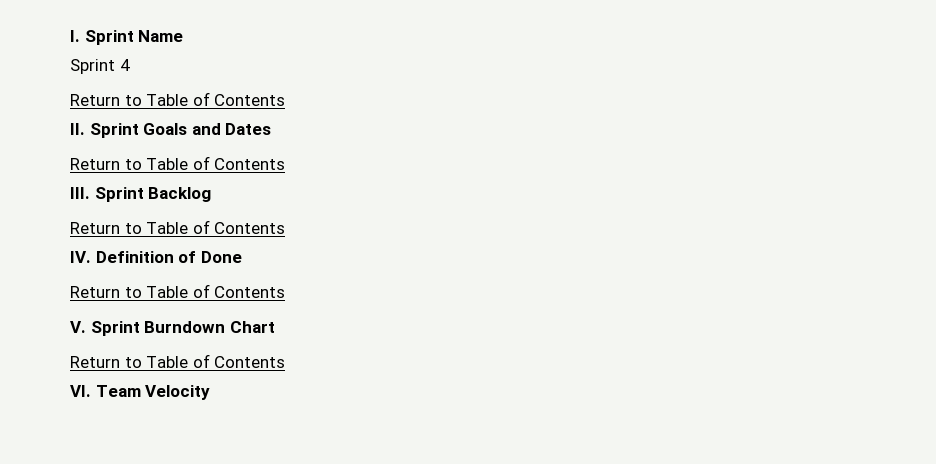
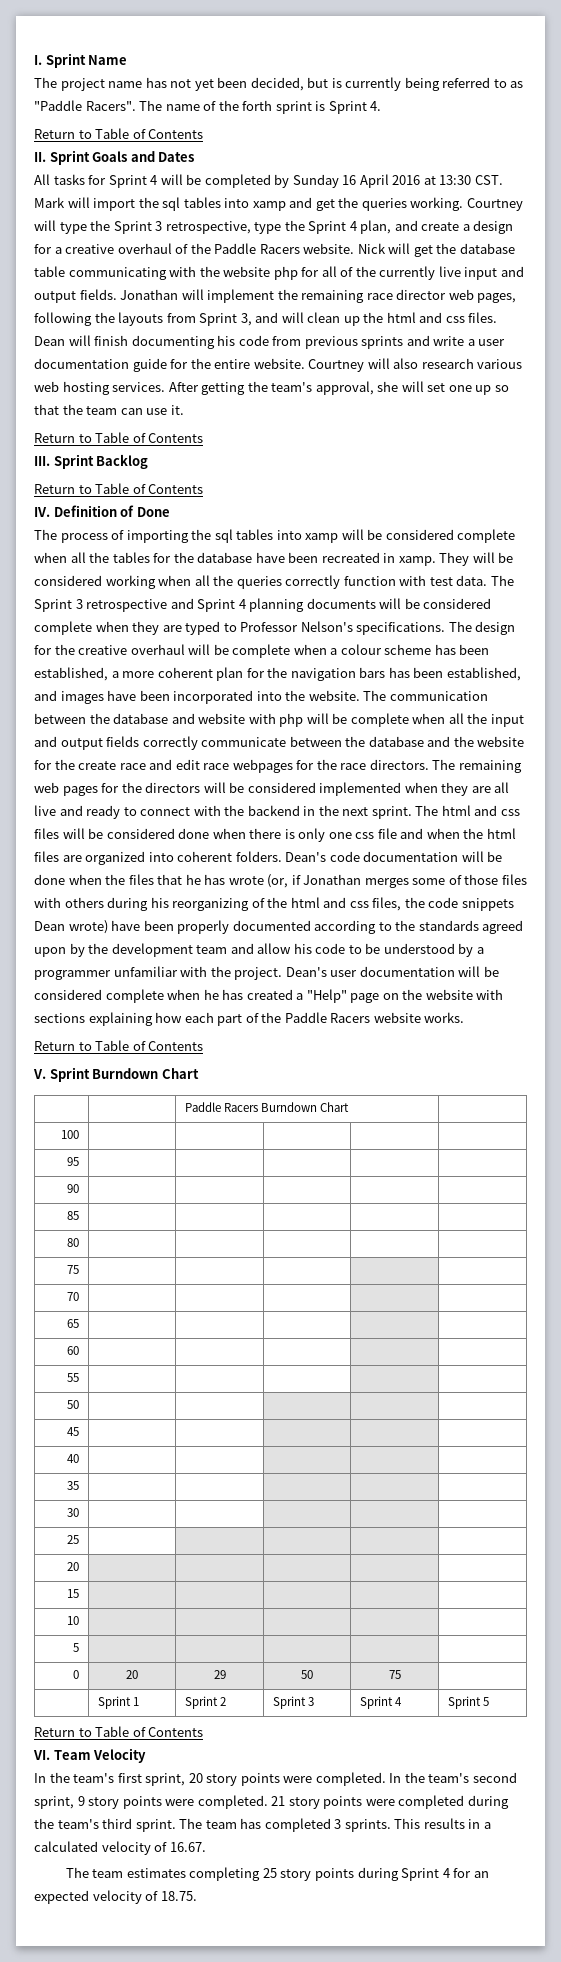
[70,59,130,74] Sprint 4 -> [34,77,524,91] [34,100,382,114] The project name has not yet been decided, but is currently being referred to as "Paddle Racers". The name of the forth sprint is Sprint 4.
(272, 129) none -> [34,174,503,188] [34,197,523,211] [34,220,514,234] [34,243,515,257] [34,266,524,280] [34,289,517,303] [34,312,498,326] [34,335,506,349] [34,358,523,372] [34,381,509,395] [34,404,184,415] // All tasks for Sprint 4 will be completed by Sunday 16 April 2016 at 13:30 CST. Mark will import the sql tables into xamp and get the queries working. Courtney will type the Sprint 3 retrospective, type the Sprint 4 plan, and create a design for a creative overhaul of the Paddle Racers website. Nick will get the database table communicating with the website php for all of the currently live input and output fields. Jonathan will implement the remaining race director web pages, following the layouts from Sprint 3, and will clean up the html and css files. Dean will finish documenting his code from previous sprints and write a user documentation guide for the entire website. Courtney will also research various web hosting services. After getting the team's approval, she will set one up so that the team can use it.
(242, 257) none -> [34,529,516,543] [34,552,514,566] [34,575,514,589] [34,598,492,612] [34,621,516,635] [34,644,490,658] [34,667,521,681] [34,690,488,704] [34,713,524,727] [34,736,525,750] [34,759,522,773] [34,782,510,796] [34,805,520,819] [34,828,516,842] [34,851,503,865] [34,874,527,888] [34,897,514,911] [34,920,524,934] [34,943,484,957] [34,966,499,980] [34,989,504,1003] [34,1012,465,1026] // The process of importing the sql tables into xamp will be considered complete when all the tables for the database have been recreated in xamp. They will be considered working when all the queries correctly function with test data. The Sprint 3 retrospective and Sprint 4 planning documents will be considered complete when they are typed to Professor Nelson's specifications. The design for the creative overhaul will be complete when a colour scheme has been established, a more coherent plan for the navigation bars has been established, and images have been incorporated into the website. The communication between the database and website with php will be complete when all the input and output fields correctly communicate between the database and the website for the create race and edit race webpages for the race directors. The remaining web pages for the directors will be considered implemented when they are all live and ready to connect with the backend in the next sprint. The html and css files will be considered done when there is only one css file and when the html files are organized into coherent folders. Dean's code documentation will be done when the files that he has wrote (or, if Jonathan merges some of those files with others during his reorganizing of the html and css files, the code snippets Dean wrote) have been properly documented according to the standards agreed upon by the development team and allow his code to be understood by a programmer unfamiliar with the project. Dean's user documentation will be considered complete when he has created a "Help" page on the website with sections explaining how each part of the Paddle Racers website works.
(275, 327) none -> [185,1102,350,1112] [60,1130,79,1139] [66,1157,79,1166] [66,1184,79,1193] [66,1211,79,1220] [66,1238,79,1247] [66,1265,79,1274] [66,1292,79,1301] [66,1319,79,1328] [66,1346,79,1355] [66,1373,79,1382] [66,1400,79,1409] [66,1427,79,1436] [66,1454,79,1463] [66,1481,79,1490] [66,1508,79,1517] [66,1535,79,1544] [66,1562,79,1571] [66,1589,79,1598] [66,1616,79,1625] [72,1643,79,1652] [72,1670,79,1679] [126,1670,138,1679] [213,1670,226,1679] [301,1670,313,1679] [388,1670,401,1679] [98,1696,140,1709] [185,1696,227,1709] [273,1696,315,1709] [360,1696,403,1709] [448,1696,490,1709] // | | Paddle Racers Burndown Chart | // 100 | | | | | // 95 | | | | | // 90 | | | | | // 85 | | | | | // 80 | | | | | // 75 | | | | | // 70 | | | | | // 65 | | | | | // 60 | | | | | // 55 | | | | | // 50 | | | | | // 45 | | | | | // 40 | | | | | // 35 | | | | | // 30 | | | | | // 25 | | | | | // 20 | | | | | // 15 | | | | | // 10 | | | | | // 5 | | | | | // 0 | 20 | 29 | 50 | 75 | // | Sprint 1 | Sprint 2 | Sprint 3 | Sprint 4 | Sprint 5
(211, 392) none -> [34,1772,517,1786] [34,1795,509,1809] [34,1818,491,1832] [34,1841,206,1855] [65,1867,489,1881] [34,1890,197,1904] // In the team's first sprint, 20 story points were completed. In the team's second sprint, 9 story points were completed. 21 story points were completed during the team's third sprint. The team has completed 3 sprints. This results in a calculated velocity of 16.67. // The team estimates completing 25 story points during Sprint 4 for an expected velocity of 18.75.

